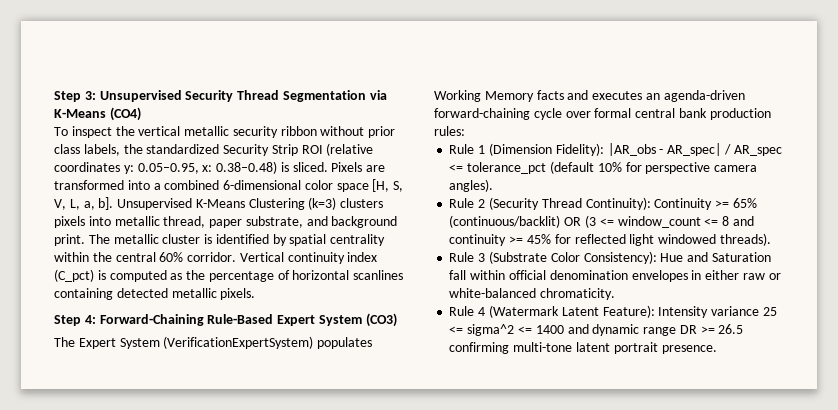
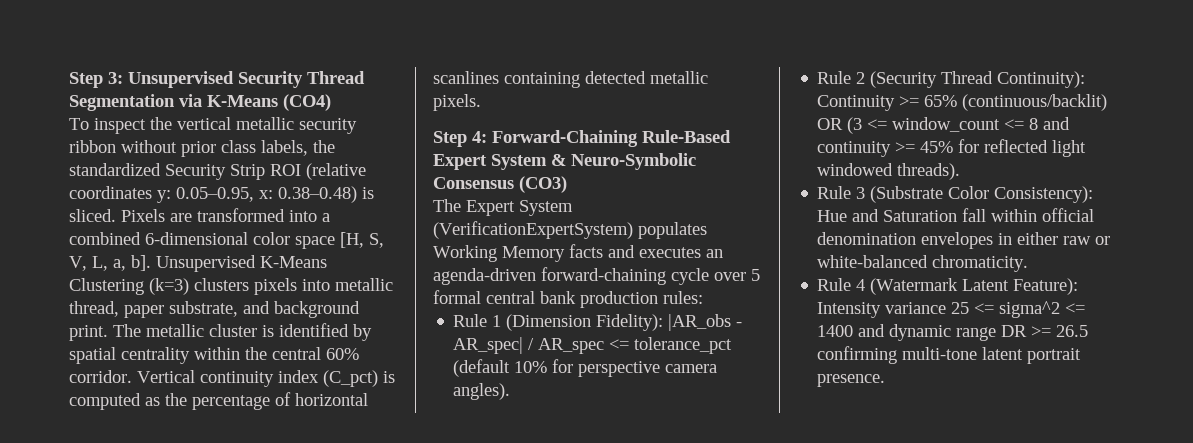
(362, 320) none -> [551,153,696,170] [433,177,514,189] & Neuro-Symbolic Consensus
(591, 114) none -> [751,269,760,281] 5

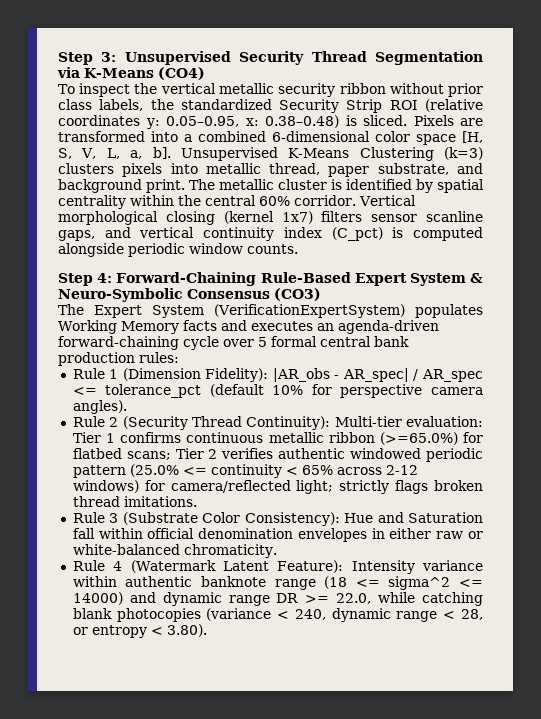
(195, 376) none -> [58,211,483,225] [58,227,195,241] morphological closing (kernel 1x7) filters sensor scanline gaps, and vertical
[145,392,368,410] [433,71,708,88] [433,94,481,111] as the percentage of horizontal scanlines containing detected metallic pixels. -> [58,243,298,257] alongside periodic window counts.
[817,94,1108,111] [817,117,1071,134] [817,139,1087,157] [817,163,961,180] Continuity >= 65% (continuous/backlit) OR (3 <= window_count <= 8 and continuity >= 45% for reflected light windowed threads). -> [334,416,483,427] [72,432,483,445] [72,448,483,462] [72,464,418,478] [72,480,483,494] [72,496,197,507] Multi-tier evaluation: Tier 1 confirms continuous metallic ribbon (>=65.0%) for flatbed scans; Tier 2 verifies authentic windowed periodic pattern (25.0% <= continuity < 65% across 2-12 windows) for camera/reflected light; strictly flags broken thread imitations.
[951,302,970,314] 25 -> [72,576,348,590] within authentic banknote range (18
[817,325,854,337] 1400 -> [72,592,123,605] 14000)
[1056,325,1089,337] [817,346,1082,364] [817,374,886,387] 26.5 confirming multi-tone latent portrait presence. -> [336,592,484,606] [72,608,484,622] [72,624,207,638] 22.0, while catching blank photocopies (variance < 240, dynamic range < 28, or entropy < 3.80).

